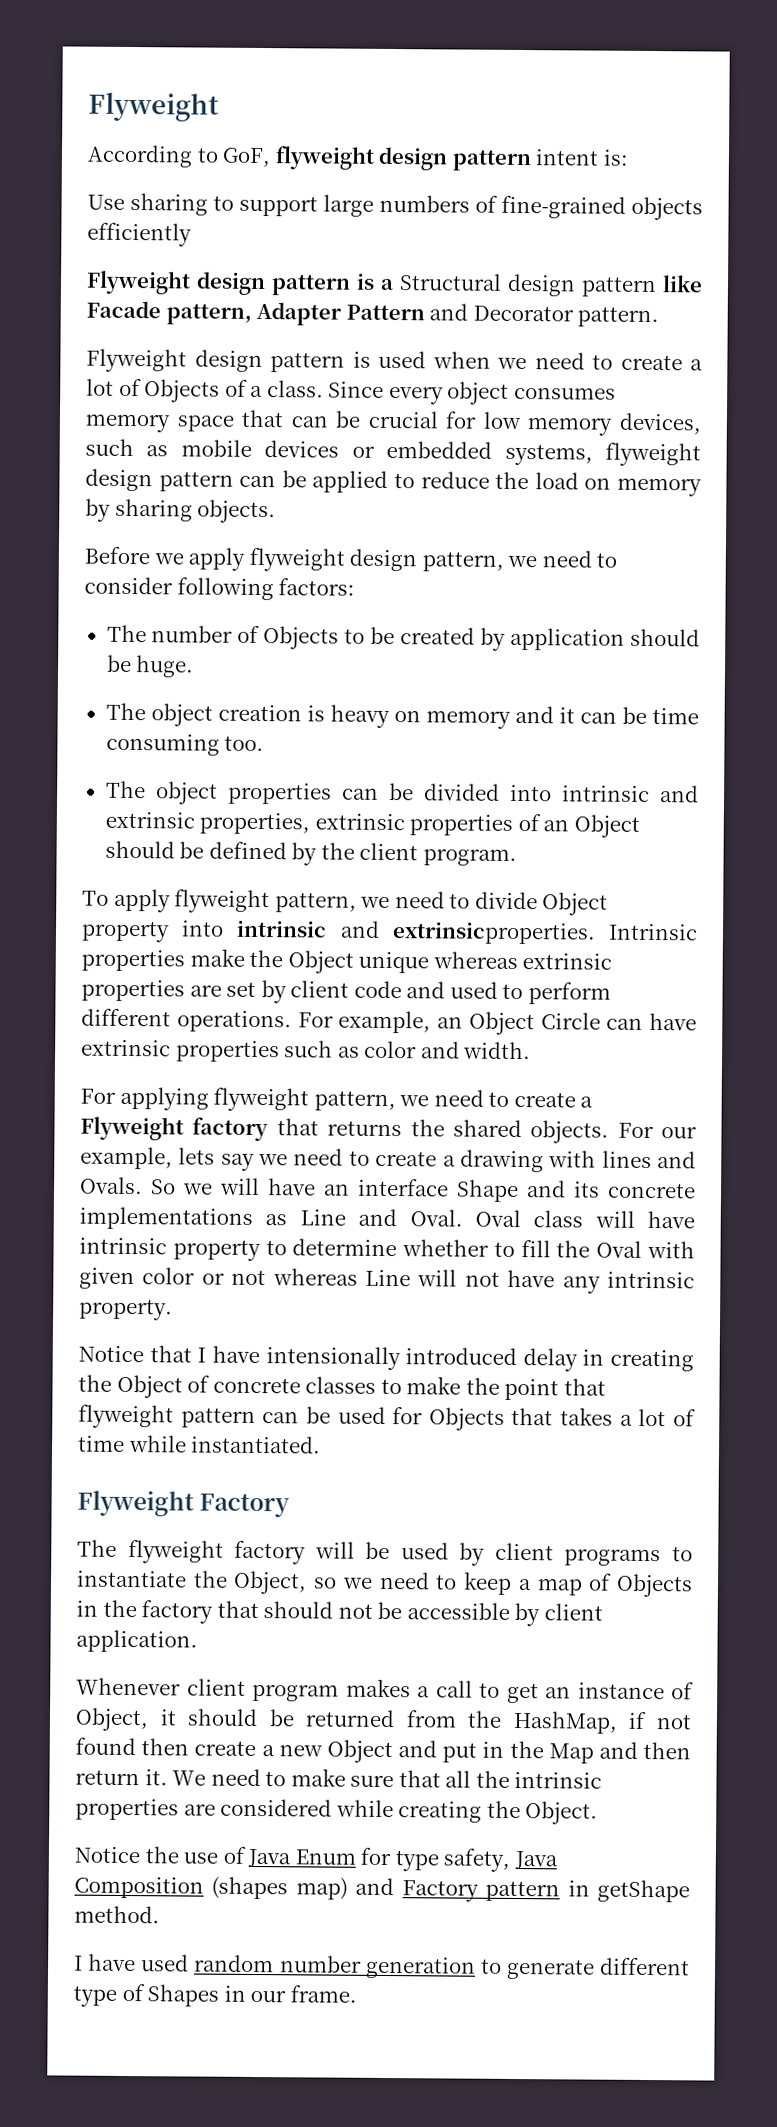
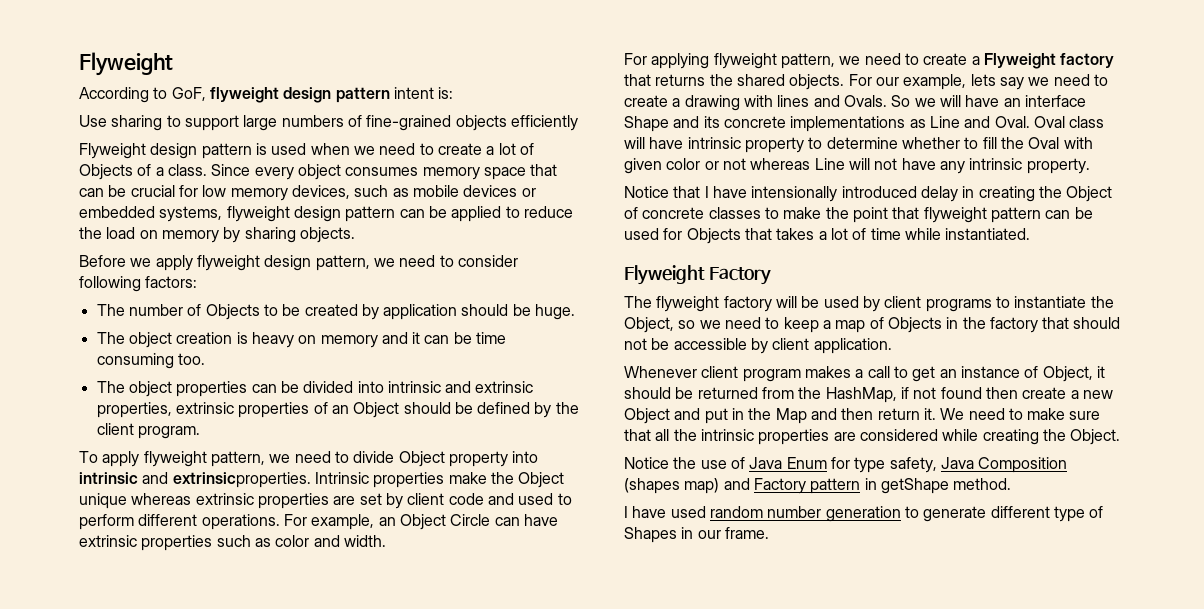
[86,270,703,298] [86,300,660,328] // Flyweight design pattern is a Structural design pattern like Facade pattern, Adapter Pattern and Decorator pattern. -> (578, 123) none

